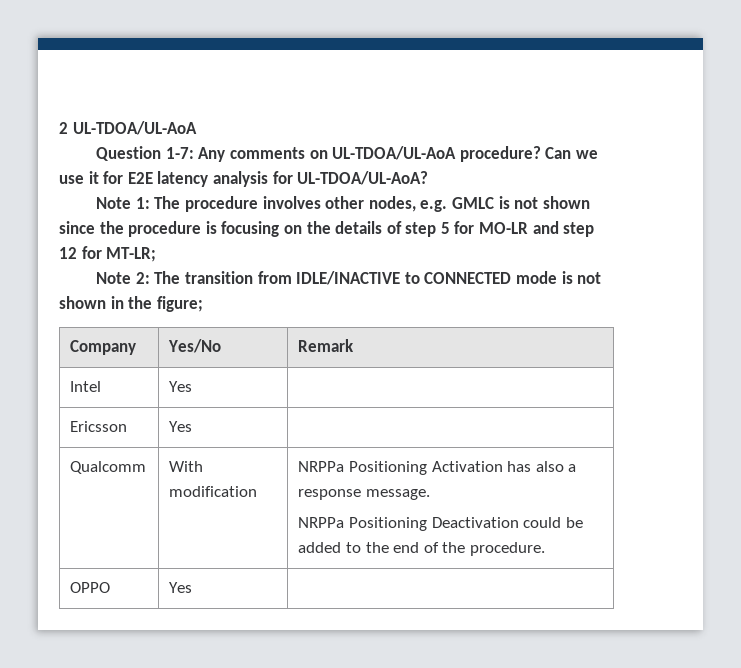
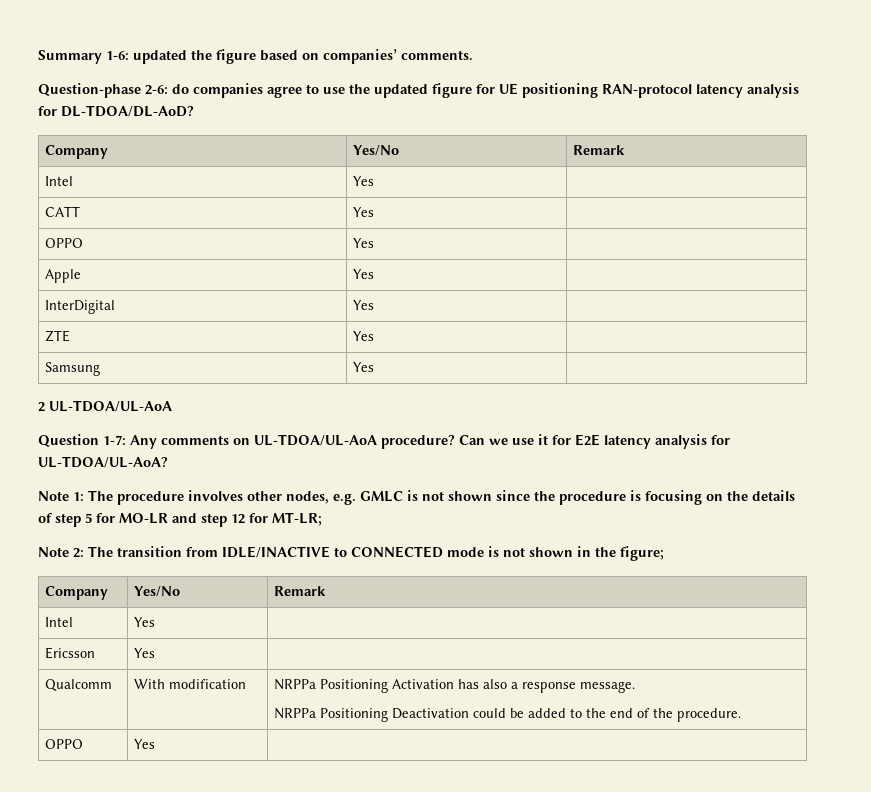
(59, 128) none -> [38,49,473,64] [38,83,799,98] [38,105,194,117] [44,145,108,159] [352,145,399,156] [572,145,625,155] [44,176,73,186] [352,176,374,186] [44,206,80,217] [352,207,374,217] [44,238,83,248] [352,238,374,248] [44,269,81,283] [352,269,374,279] [44,300,115,314] [352,300,374,310] [44,330,70,342] [352,331,374,341] [44,362,100,376] [352,362,374,372] Summary 1-6: updated the figure based on companies’ comments. // Question-phase 2-6: do companies agree to use the updated figure for UE positioning RAN-protocol latency analysis for DL-TDOA/DL-AoD? // Company | Yes/No | Remark // Intel | Yes | // CATT | Yes | // OPPO | Yes | // Apple | Yes | // InterDigital | Yes | // ZTE | Yes | // Samsung | Yes | //

